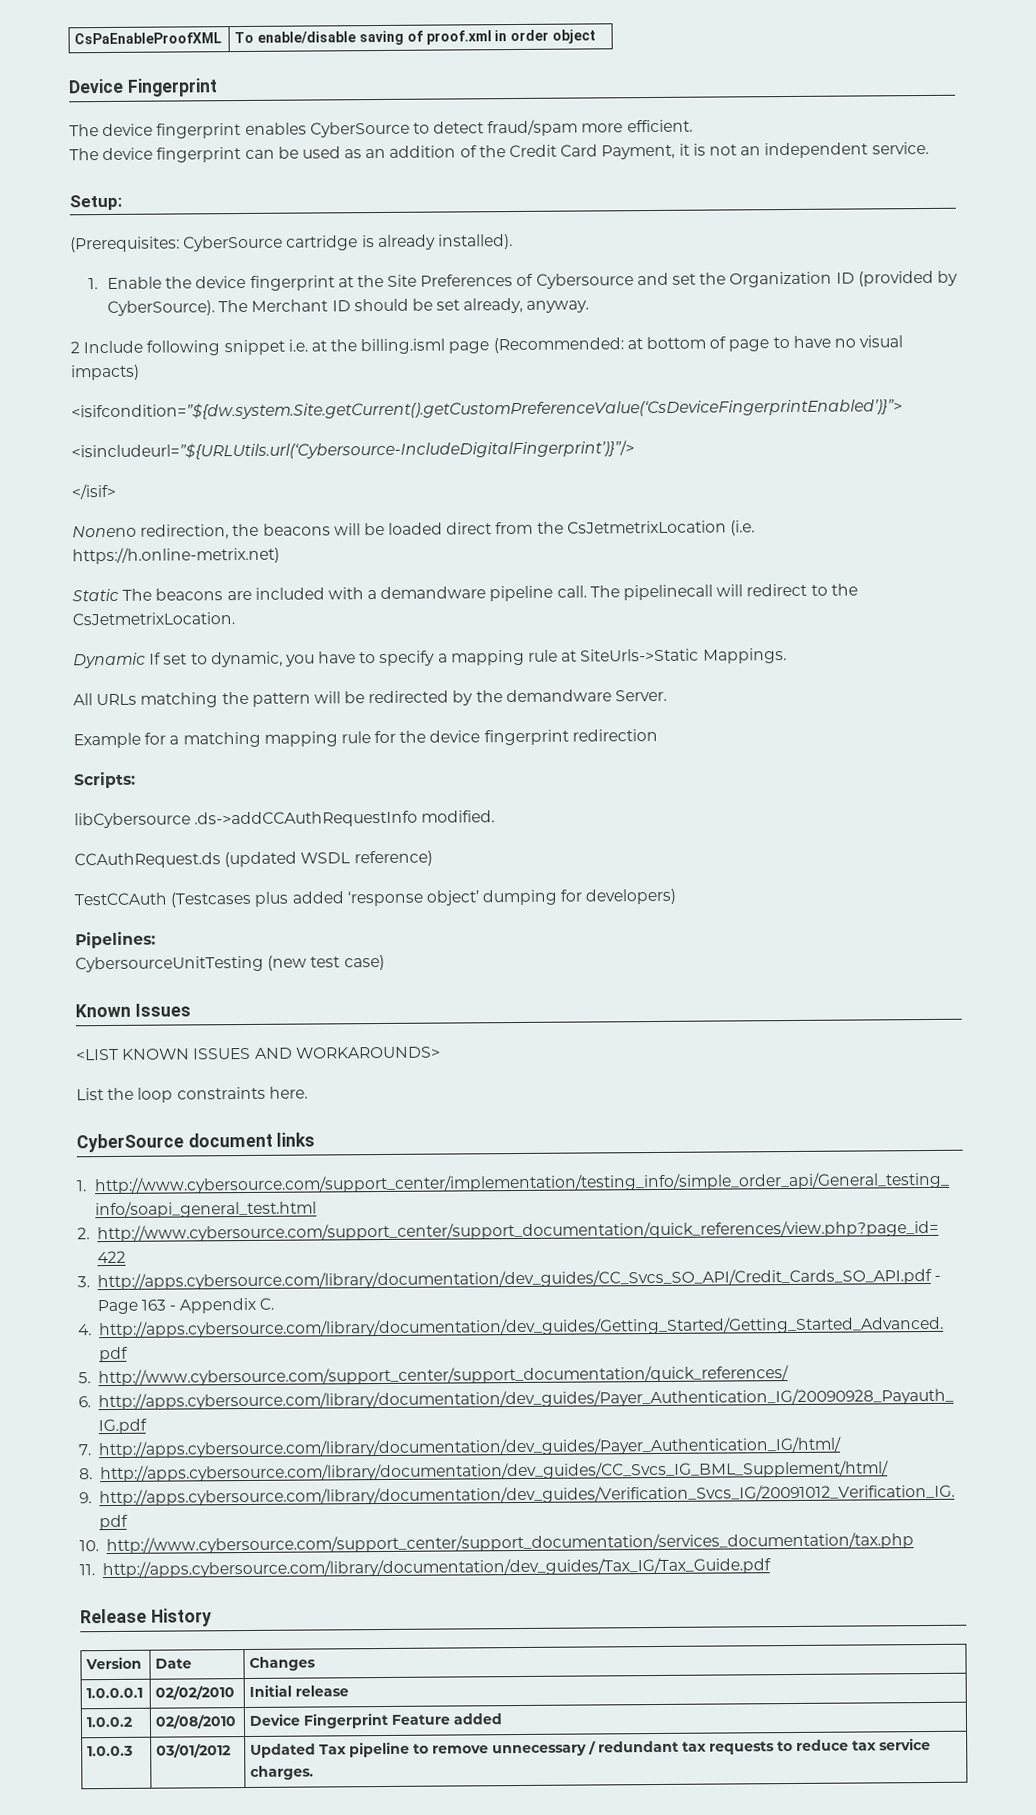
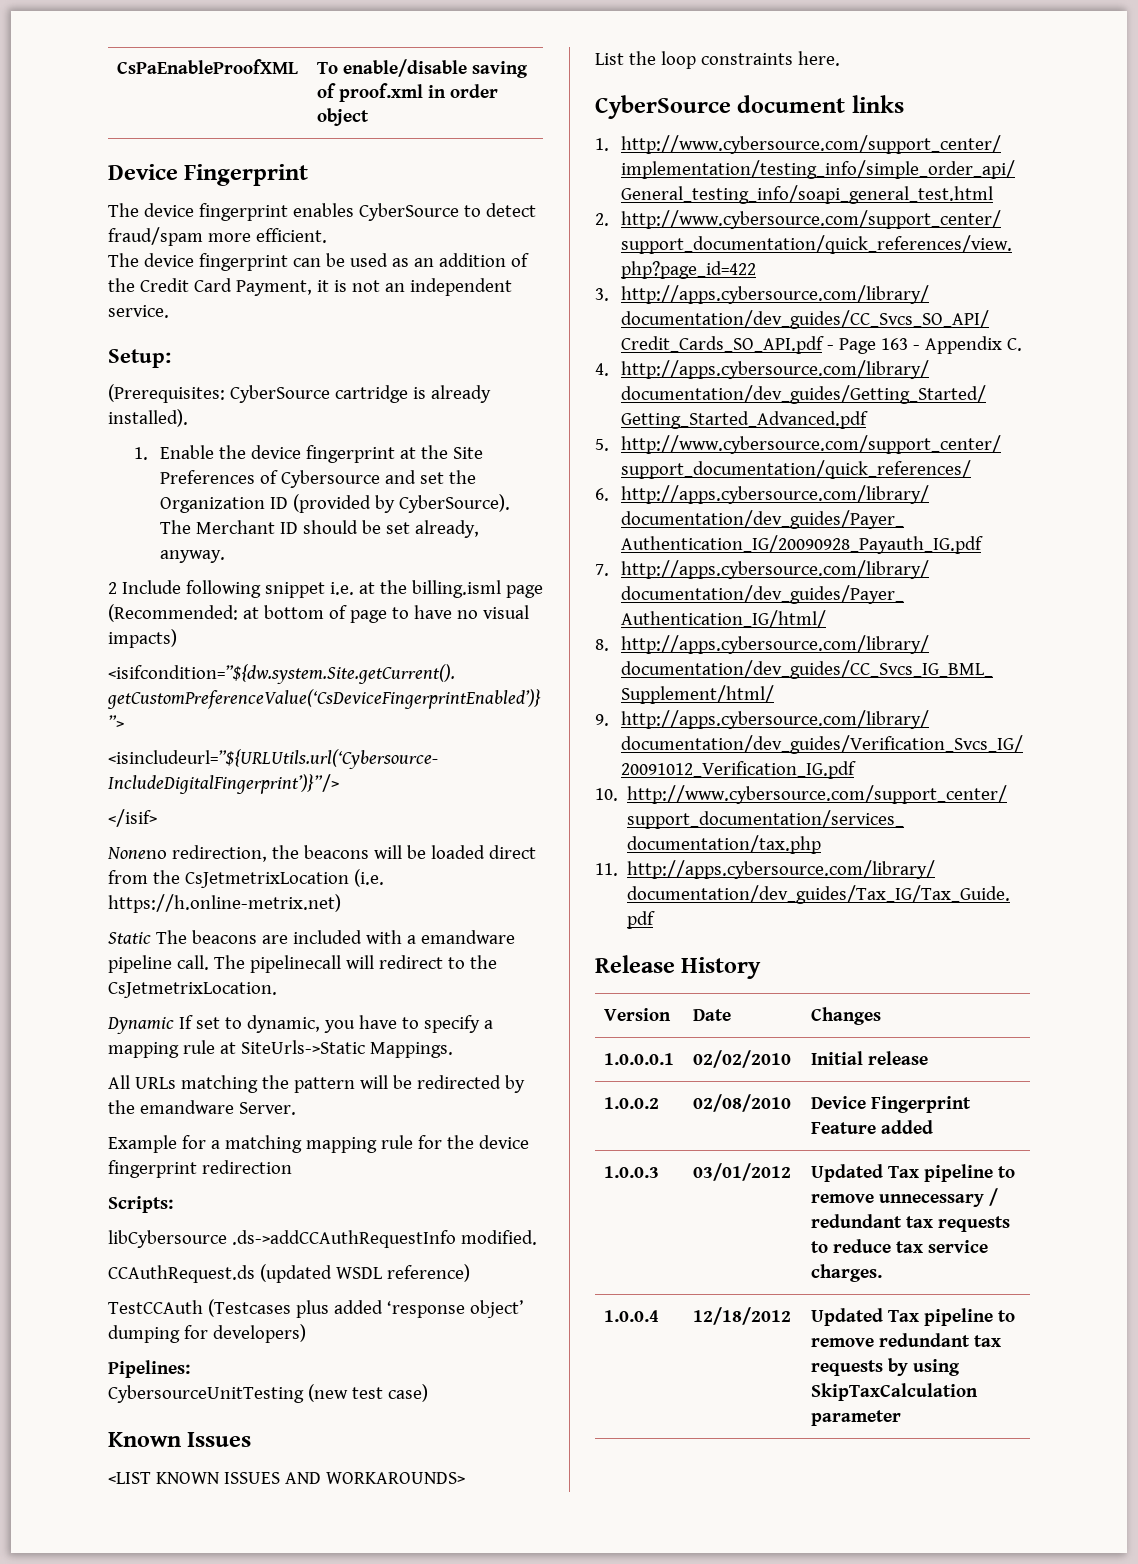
[380,586,487,599] demandware -> [420,930,515,944] emandware
[505,689,612,703] demandware -> [139,1100,234,1114] emandware
(315, 1772) none -> [604,1310,660,1322] [693,1307,792,1325] [811,1308,1016,1326] [811,1333,1002,1347] [811,1358,961,1376] [811,1383,979,1401] [811,1410,902,1426] // 1.0.0.4 | 12/18/2012 | Updated Tax pipeline to remove redundant tax requests by using SkipTaxCalculation parameter

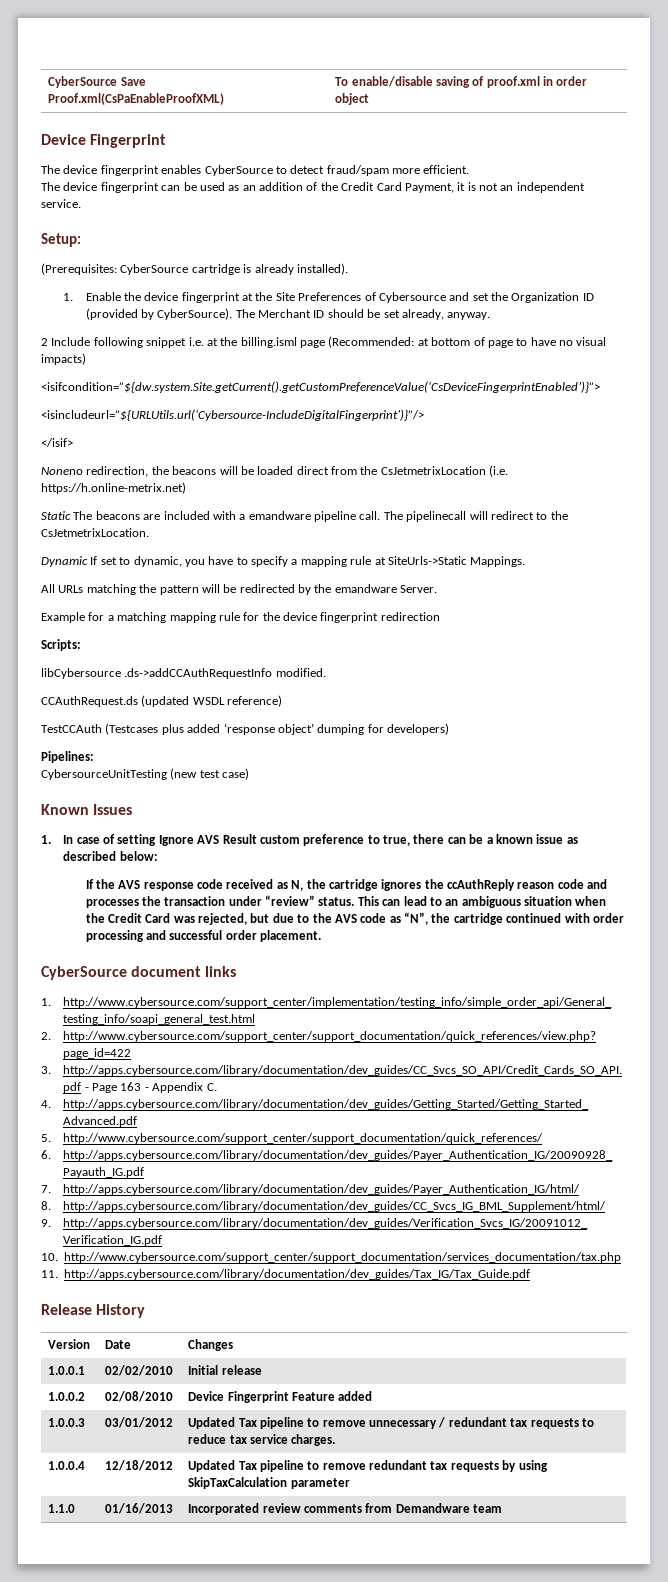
[117,59,299,74] CsPaEnableProofXML -> [48,76,146,88] [48,93,225,105] CyberSource Save Proof.xml(CsPaEnableProofXML)
[108,1472,465,1484] [595,51,840,69] <LIST KNOWN ISSUES AND WORKAROUNDS> // List the loop constraints here. -> [41,834,578,846] [63,851,158,861] [85,879,608,891] [85,895,607,908] [85,912,624,925] [85,930,322,942] 1. In case of setting Ignore AVS Result custom preference to true, there can be a known issue as described below: // If the AVS response code received as N, the cartridge ignores the ccAuthReply reason code and processes the transaction under “review” status. This can lead to an ambiguous situation when the Credit Card was rejected, but due to the AVS code as “N”, the cartridge continued with order processing and successful order placement.
[604,1053,675,1065] 1.0.0.0.1 -> [48,1366,86,1375] 1.0.0.1
(902, 1418) none -> [48,1504,76,1513] [105,1503,174,1514] [188,1503,502,1515] // 1.1.0 | 01/16/2013 | Incorporated review comments from Demandware team

